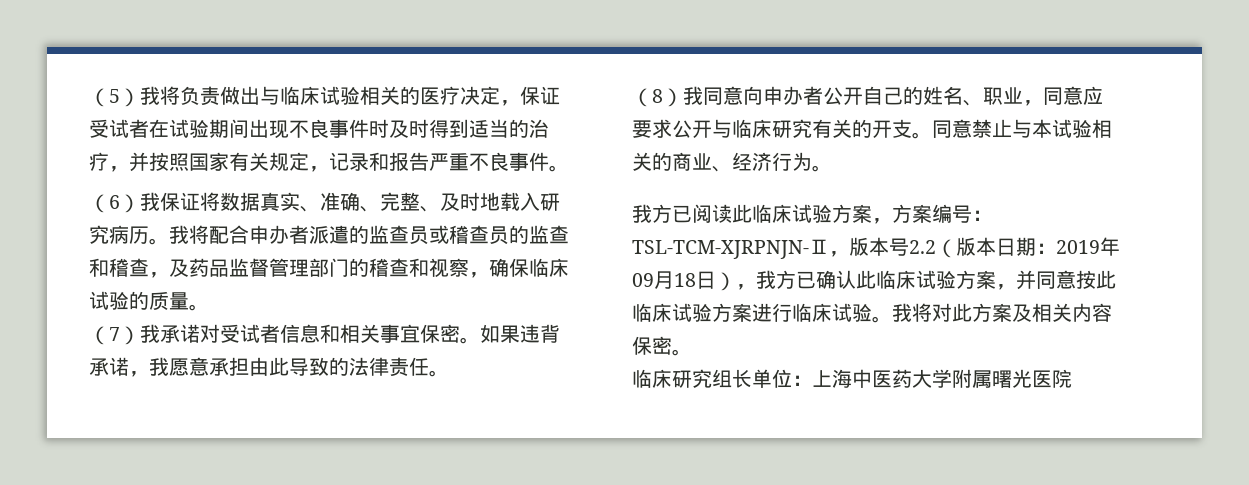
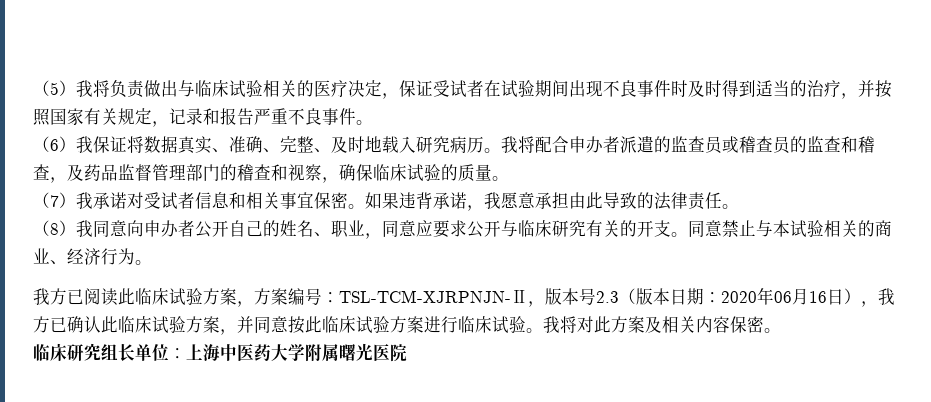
[909,240,936,254] 2.2 -> [596,291,619,303] 2.3
[1056,237,1120,256] [632,271,696,289] 2019年09月18 -> [721,287,827,305] 2020年06月16

